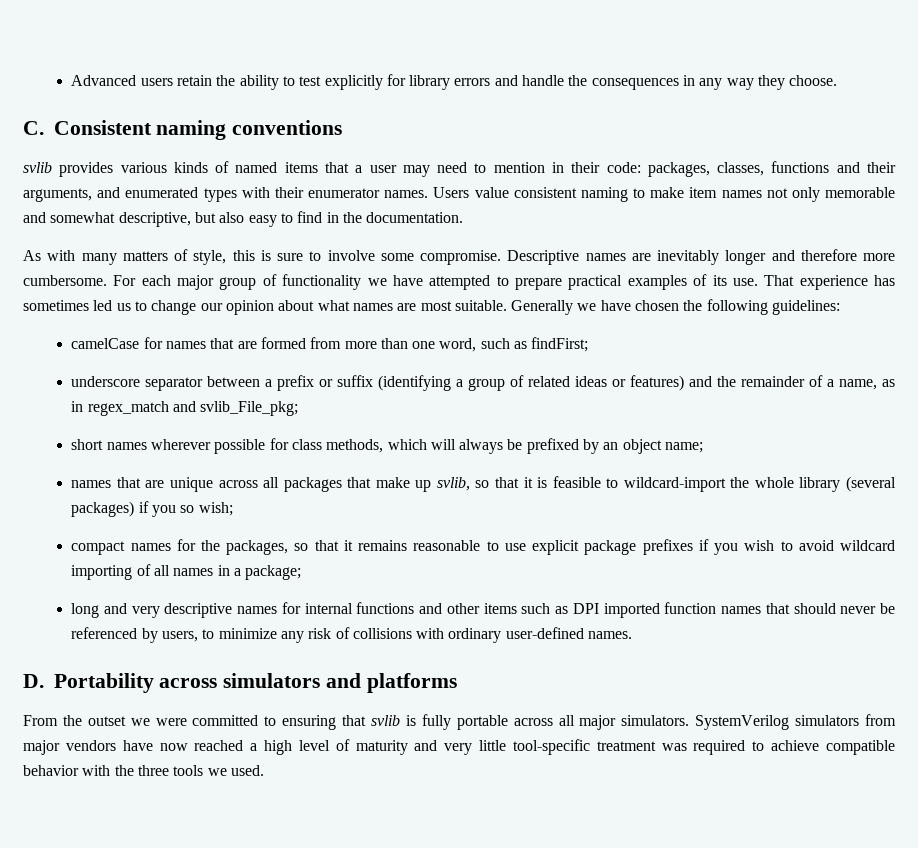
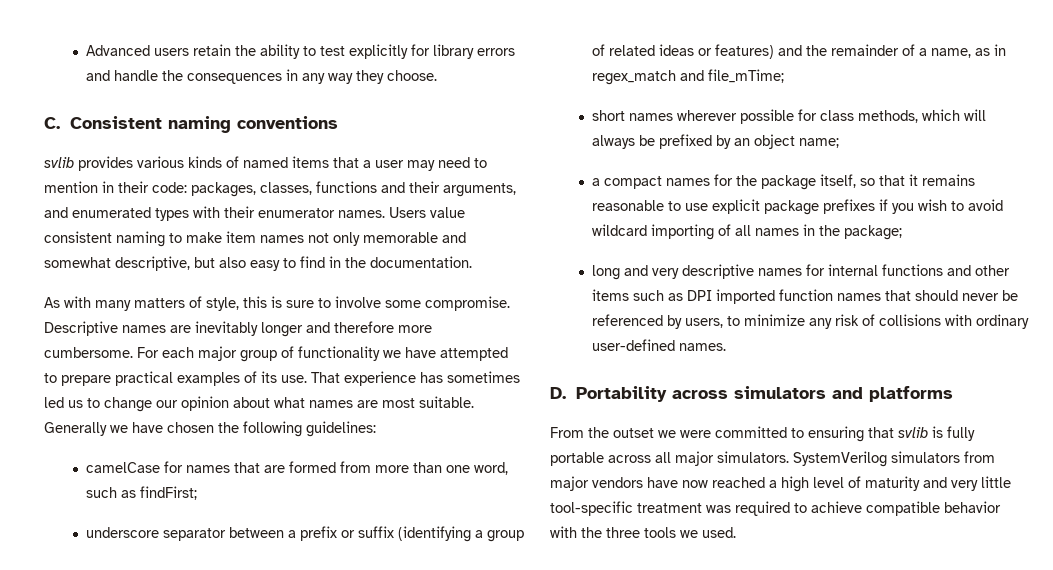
[200,401,299,416] svlib_File_pkg; -> [707,69,784,83] file_mTime;
[71,476,896,492] [71,501,233,517] names that are unique across all packages that make up svlib, so that it is feasible to wildcard-import the whole library (several packages) if you so wish; // -> [591,178,600,186] a
[226,540,289,555] packages, -> [760,174,856,190] package itself,
[233,568,241,576] a -> [818,225,840,236] the

